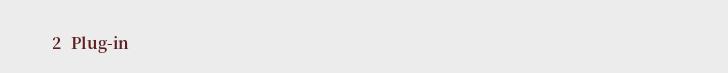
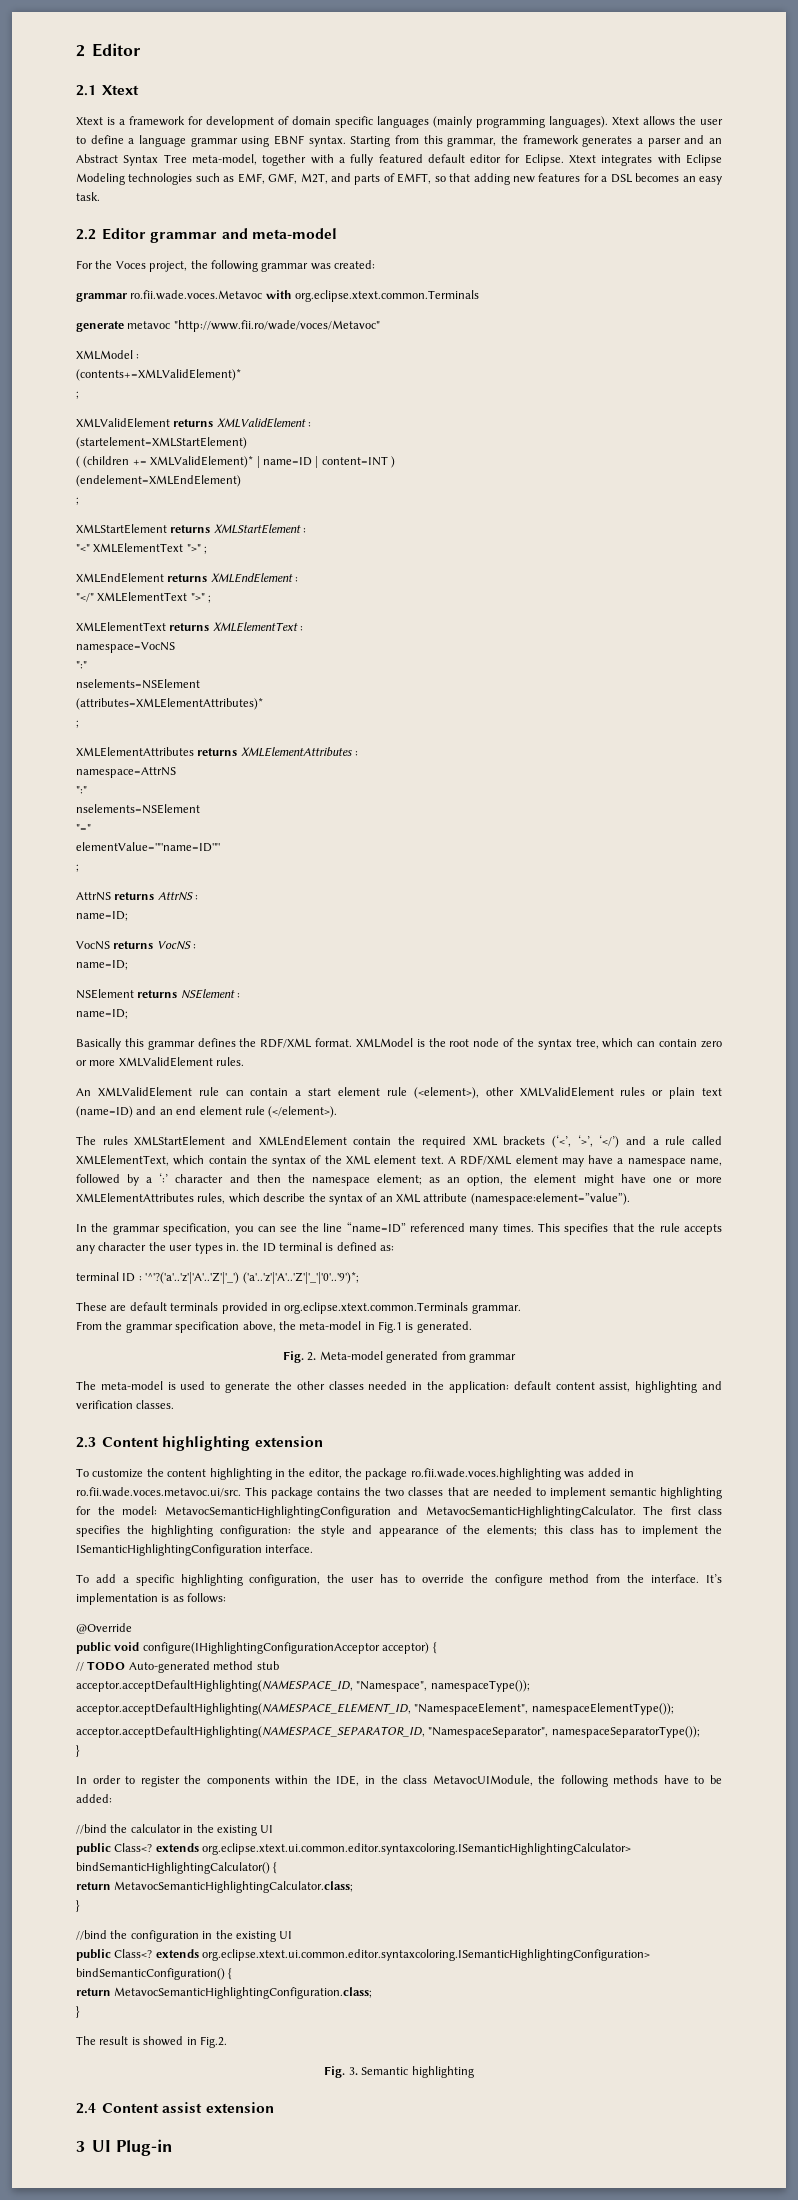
(61, 43) none -> [92,43,142,57] [76,85,140,96] [76,116,723,128] [76,135,722,147] [76,154,722,166] [76,173,723,185] [76,192,100,201] [76,228,337,243] [76,260,375,272] [76,290,480,302] [76,320,380,332] [76,350,140,360] [76,369,241,381] [76,391,79,399] [76,418,312,428] [76,437,247,449] [76,456,395,468] [76,475,241,487] [76,497,79,505] [76,524,307,534] [76,543,208,554] [76,573,299,583] [76,592,212,603] [76,622,304,632] [76,642,175,653] [76,661,87,669] [76,679,200,689] [76,698,263,710] [76,720,79,728] [76,747,359,757] [76,767,176,778] [76,786,87,794] [76,804,200,814] [76,824,91,832] [76,842,220,852] [76,864,79,872] [76,892,199,901] [76,911,128,921] [76,941,197,950] [76,960,128,970] [76,989,241,999] [76,1009,128,1019] [76,1038,723,1050] [76,1057,245,1067] [76,1087,723,1099] [76,1106,338,1118] [76,1135,722,1148] [76,1155,722,1167] [76,1173,722,1186] [76,1193,630,1205] [76,1222,723,1235] [76,1242,395,1254] [76,1272,359,1284] [76,1302,521,1314] [76,1321,472,1333] [283,1351,516,1363] [76,1381,723,1393] [76,1400,175,1409] [76,1436,323,1451] [76,1468,634,1480] [76,1487,723,1499] [76,1506,722,1518] [76,1525,722,1537] [76,1544,314,1556] [76,1574,722,1586] [76,1593,227,1605] [76,1623,132,1634] [76,1642,437,1654] [76,1661,279,1673] [76,1680,530,1692] [76,1703,674,1715] [76,1726,700,1738] [76,1745,80,1757] [76,1775,722,1787] [76,1794,112,1803] [76,1824,274,1836] [76,1843,632,1855] [76,1862,278,1874] [76,1881,354,1893] [76,1900,80,1912] [76,1930,293,1942] [76,1949,651,1961] [76,1968,233,1980] [76,1987,373,1999] [76,2006,80,2018] [76,2036,227,2048] [324,2066,474,2078] [76,2102,274,2114] [76,2140,112,2152] Editor // 2.1 Xtext // Xtext is a framework for development of domain specific languages (mainly programming languages). Xtext allows the user to define a language grammar using EBNF syntax. Starting from this grammar, the framework generates a parser and an Abstract Syntax Tree meta-model, together with a fully featured default editor for Eclipse. Xtext integrates with Eclipse Modeling technologies such as EMF, GMF, M2T, and parts of EMFT, so that adding new features for a DSL becomes an easy task. // 2.2 Editor grammar and meta-model // For the Voces project, the following grammar was created: // grammar ro.fii.wade.voces.Metavoc with org.eclipse.xtext.common.Terminals // generate metavoc "http://www.fii.ro/wade/voces/Metavoc" // XMLModel : // (contents+=XMLValidElement)* // ; // XMLValidElement returns XMLValidElement : // (startelement=XMLStartElement) // ( (children += XMLValidElement)* | name=ID | content=INT ) // (endelement=XMLEndElement) // ; // XMLStartElement returns XMLStartElement : // "<" XMLElementText ">" ; // XMLEndElement returns XMLEndElement : // "</" XMLElementText ">" ; // XMLElementText returns XMLElementText : // namespace=VocNS // ":" // nselements=NSElement // (attributes=XMLElementAttributes)* // ; // XMLElementAttributes returns XMLElementAttributes : // namespace=AttrNS // ":" // nselements=NSElement // "=" // elementValue='"'name=ID'"' // ; // AttrNS returns AttrNS : // name=ID; // VocNS returns VocNS : // name=ID; // NSElement returns NSElement : // name=ID; // Basically this grammar defines the RDF/XML format. XMLModel is the root node of the syntax tree, which can contain zero or more XMLValidElement rules. // An XMLValidElement rule can contain a start element rule (<element>), other XMLValidElement rules or plain text (name=ID) and an end element rule (</element>). // The rules XMLStartElement and XMLEndElement contain the required XML brackets (‘<’, ‘>’, ‘</’) and a rule called XMLElementText, which contain the syntax of the XML element text. A RDF/XML element may have a namespace name, followed by a ‘:’ character and then the namespace element; as an option, the element might have one or more XMLElementAttributes rules, which describe the syntax of an XML attribute (namespace:element=”value”). // In the grammar specification, you can see the line “name=ID” referenced many times. This specifies that the rule accepts any character the user types in. the ID terminal is defined as: // terminal ID : '^'?('a'..'z'|'A'..'Z'|'_') ('a'..'z'|'A'..'Z'|'_'|'0'..'9')*; // These are default terminals provided in org.eclipse.xtext.common.Terminals grammar. // From the grammar specification above, the meta-model in Fig.1 is generated. // Fig. 2. Meta-model generated from grammar // The meta-model is used to generate the other classes needed in the application: default content assist, highlighting and verification classes. // 2.3 Content highlighting extension // To customize the content highlighting in the editor, the package ro.fii.wade.voces.highlighting was added in ro.fii.wade.voces.metavoc.ui/src. This package contains the two classes that are needed to implement semantic highlighting for the model: MetavocSemanticHighlightingConfiguration and MetavocSemanticHighlightingCalculator. The first class specifies the highlighting configuration: the style and appearance of the elements; this class has to implement the ISemanticHighlightingConfiguration interface. // To add a specific highlighting configuration, the user has to override the configure method from the interface. It’s implementation is as follows: // @Override // public void configure(IHighlightingConfigurationAcceptor acceptor) { // // TODO Auto-generated method stub // acceptor.acceptDefaultHighlighting(NAMESPACE_ID, "Namespace", namespaceType()); // acceptor.acceptDefaultHighlighting(NAMESPACE_ELEMENT_ID, "NamespaceElement", namespaceElementType()); // acceptor.acceptDefaultHighlighting(NAMESPACE_SEPARATOR_ID, "NamespaceSeparator", namespaceSeparatorType()); // } // In order to register the components within the IDE, in the class MetavocUIModule, the following methods have to be added: // //bind the calculator in the existing UI // public Class<? extends org.eclipse.xtext.ui.common.editor.syntaxcoloring.ISemanticHighlightingCalculator> bindSemanticHighlightingCalculator() { // return MetavocSemanticHighlightingCalculator.class; // } // //bind the configuration in the existing UI // public Class<? extends org.eclipse.xtext.ui.common.editor.syntaxcoloring.ISemanticHighlightingConfiguration> bindSemanticConfiguration() { // return MetavocSemanticHighlightingConfiguration.class; // } // The result is showed in Fig.2. // Fig. 3. Semantic highlighting // 2.4 Content assist extension // 3 UI

